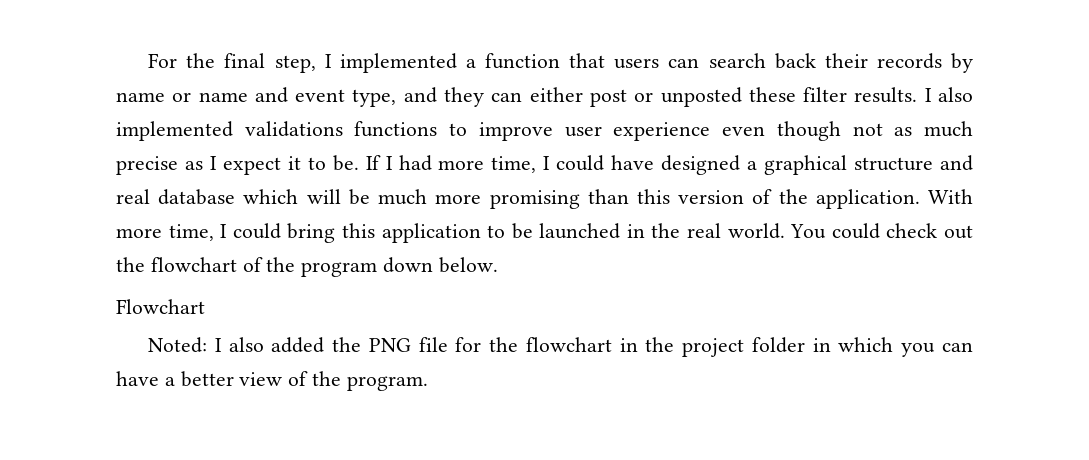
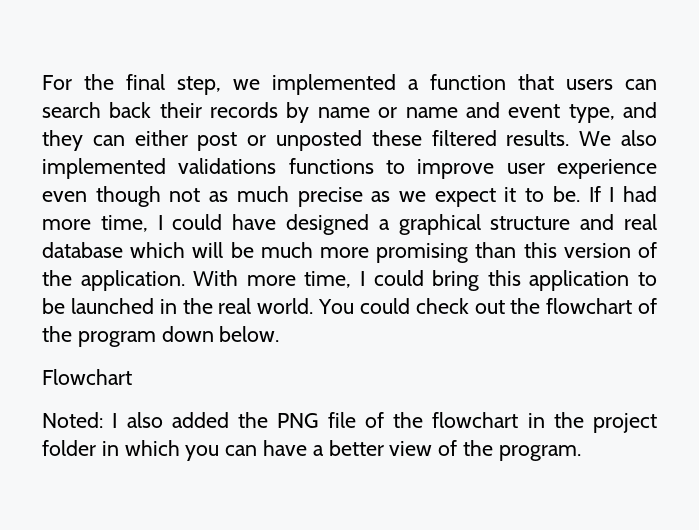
[324,54,332,68] I -> [232,79,260,90] we
[803,87,932,103] filter results. I -> [431,130,612,146] filtered results. We
[209,156,217,170] I -> [399,191,427,202] we
[455,337,482,352] for -> [364,412,384,428] of

